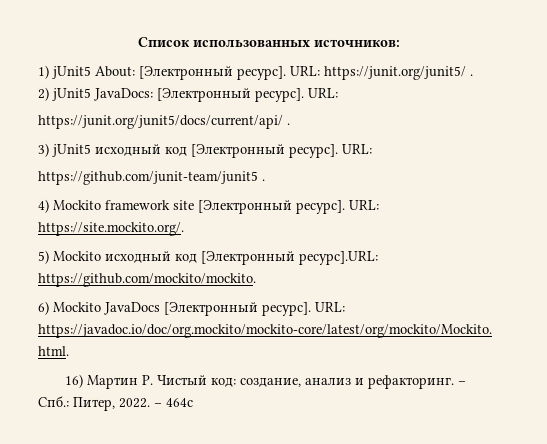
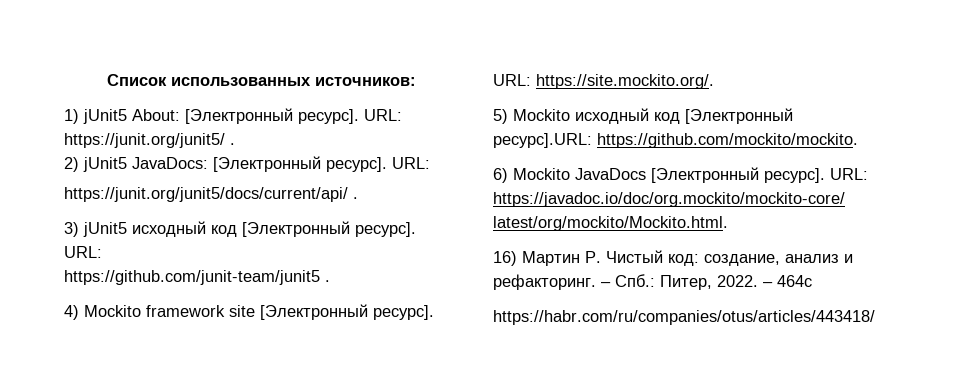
(193, 402) none -> [493,310,875,325] // https://habr.com/ru/companies/otus/articles/443418/

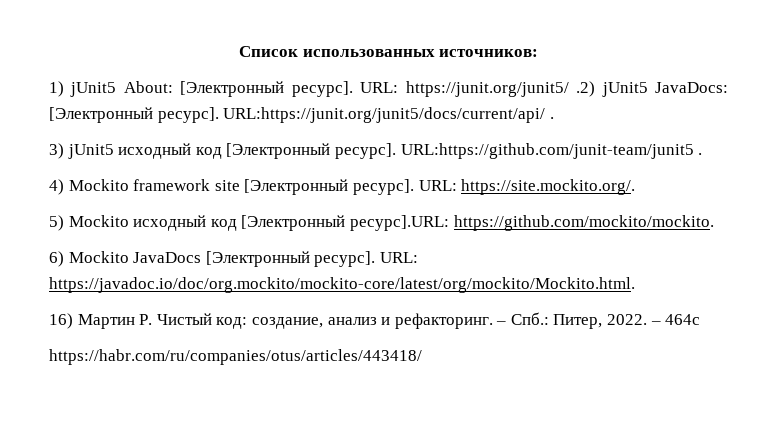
[230,143,235,145] [64,157,79,172] . // 2) -> [576,81,596,97] .2)
[392,157,430,169] [64,187,348,202] URL: // https://junit.org/junit5/docs/current/api/ -> [223,107,546,123] URL:https://junit.org/junit5/docs/current/api/
[64,246,102,258] [64,270,320,285] URL: // https://github.com/junit-team/junit5 -> [400,143,694,159] URL:https://github.com/junit-team/junit5

